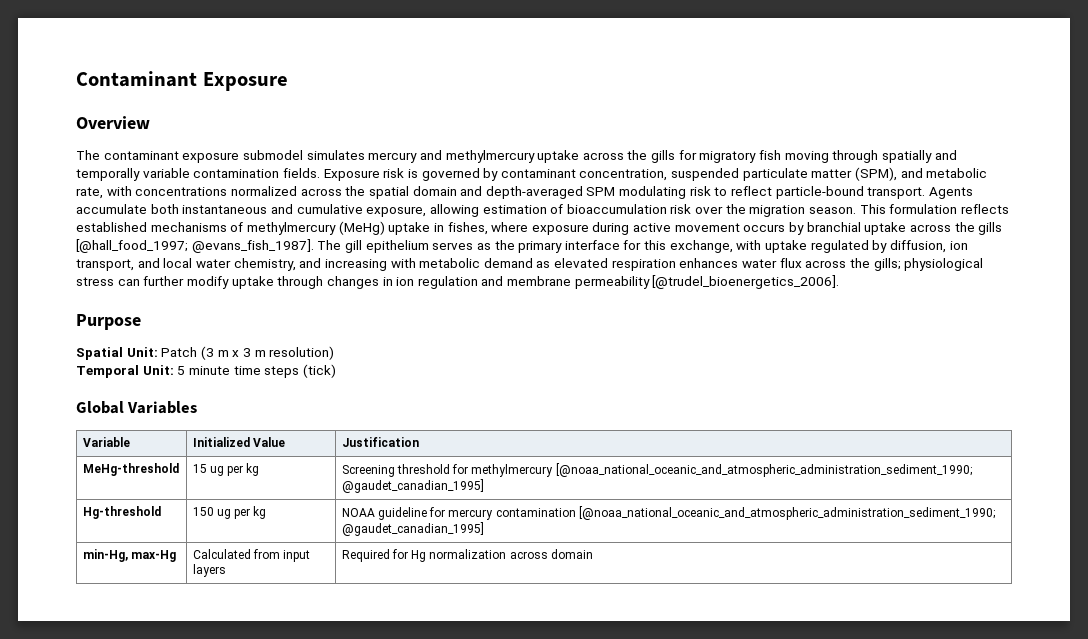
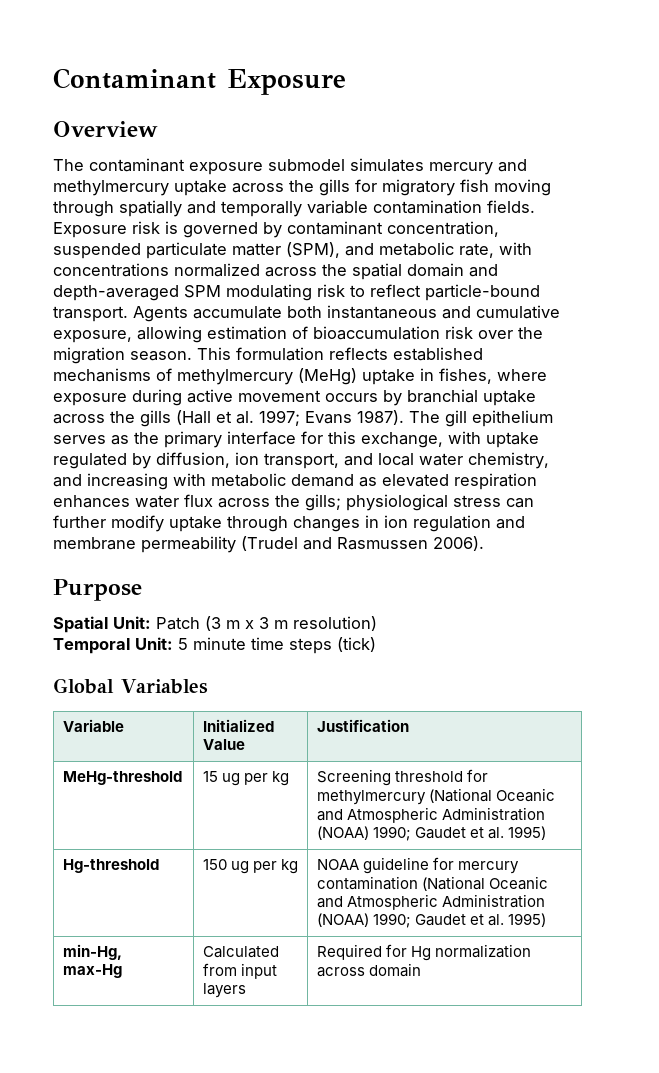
[76,239,314,253] [@hall_food_1997; @evans_fish_1987]. -> [176,410,404,426] (Hall et al. 1997; Evans 1987).
[652,275,840,289] [@trudel_bioenergetics_2006]. -> [241,536,484,551] (Trudel and Rasmussen 2006).
[555,463,972,477] [341,479,484,493] [@noaa_national_oceanic_and_atmospheric_administration_sediment_1990; @gaudet_canadian_1995] -> [428,788,555,803] [316,807,545,823] [316,826,547,841] (National Oceanic and Atmospheric Administration (NOAA) 1990; Gaudet et al. 1995)
[578,506,995,520] [341,522,484,536] [@noaa_national_oceanic_and_atmospheric_administration_sediment_1990; @gaudet_canadian_1995] -> [421,876,548,891] [316,894,545,910] [316,913,547,928] (National Oceanic and Atmospheric Administration (NOAA) 1990; Gaudet et al. 1995)

